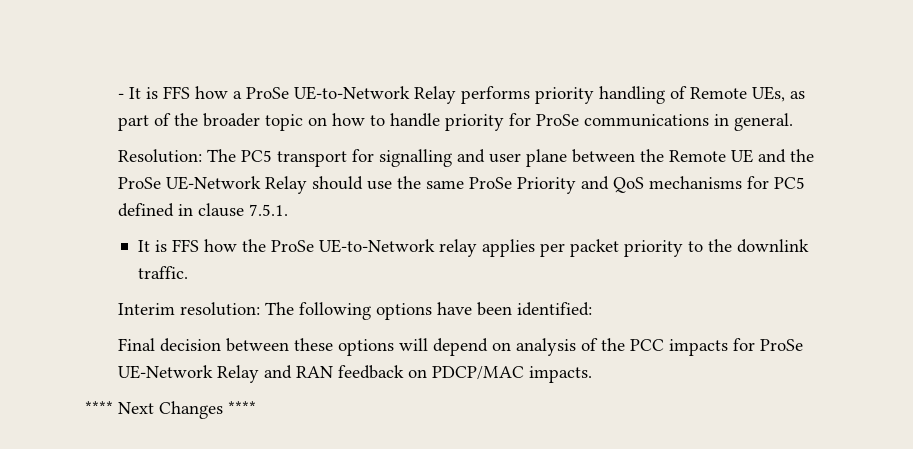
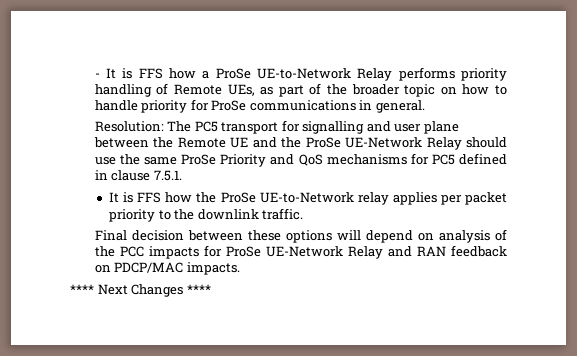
[117,302,592,320] // Interim resolution: The following options have been identified: -> (304, 214) none

